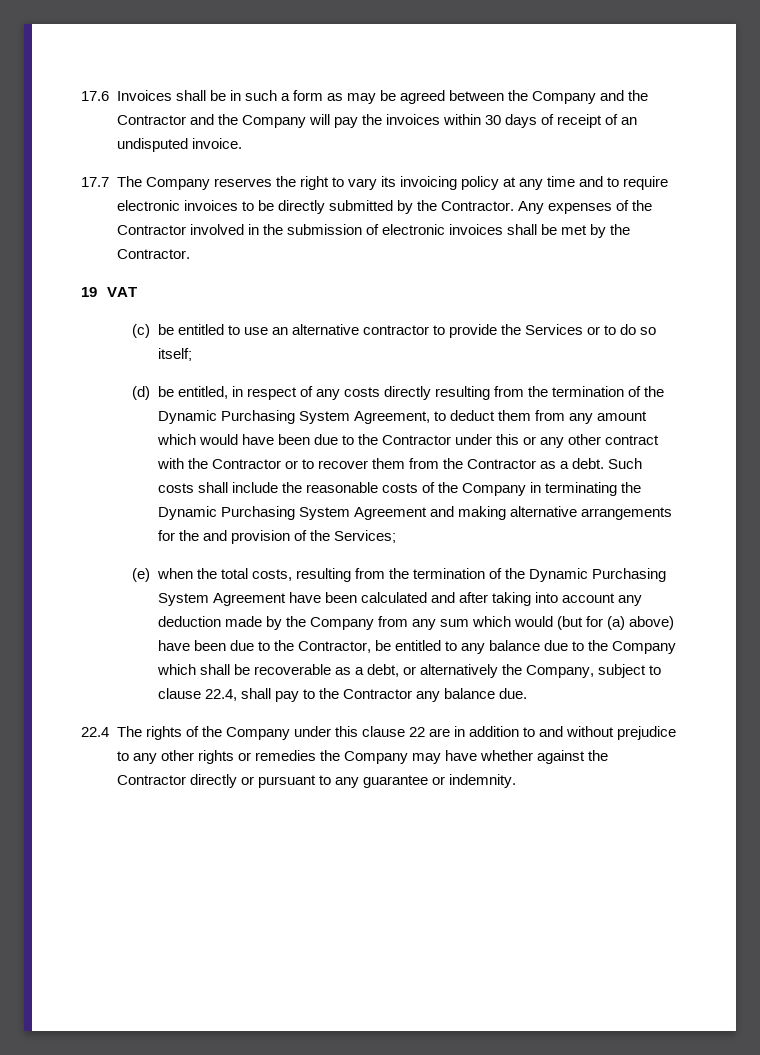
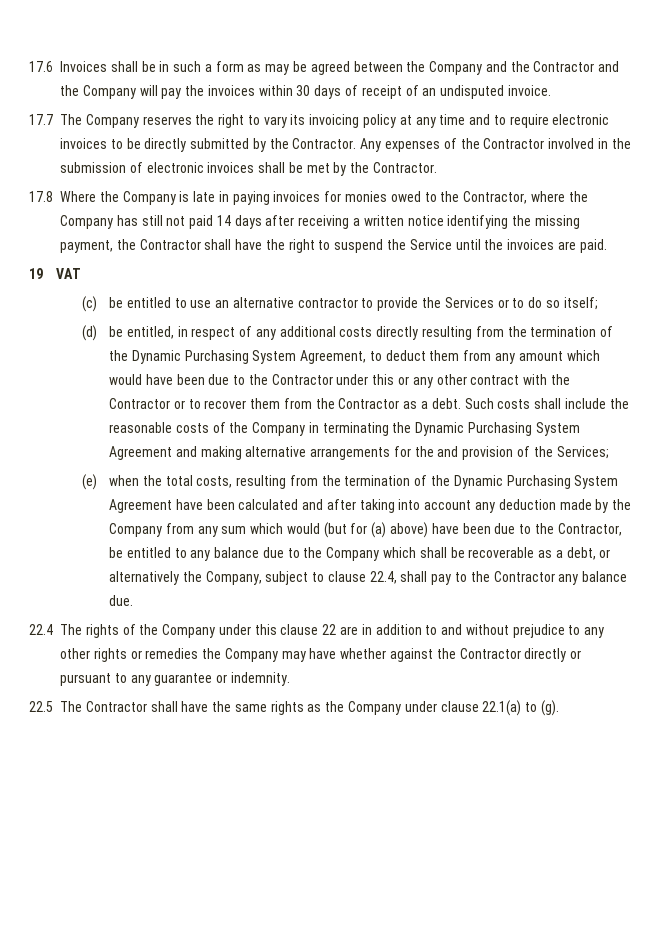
(190, 254) none -> [29,191,588,205] [60,215,580,229] [60,239,607,253] // 17.8 Where the Company is late in paying invoices for monies owed to the Contractor, where the Company has still not paid 14 days after receiving a written notice identifying the missing payment, the Contractor shall have the right to suspend the Service until the invoices are paid.
(341, 394) none -> [279,326,336,337] additional
(516, 781) none -> [29,700,559,716] // 22.5 The Contractor shall have the same rights as the Company under clause 22.1(a) to (g).

